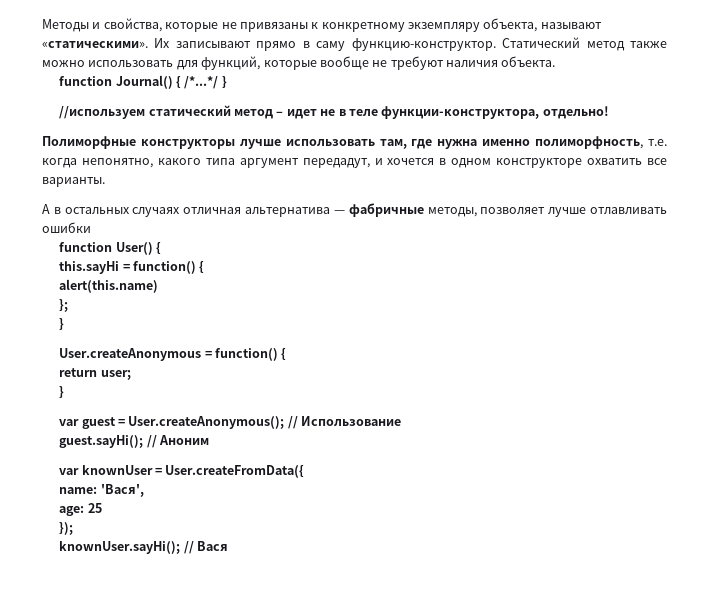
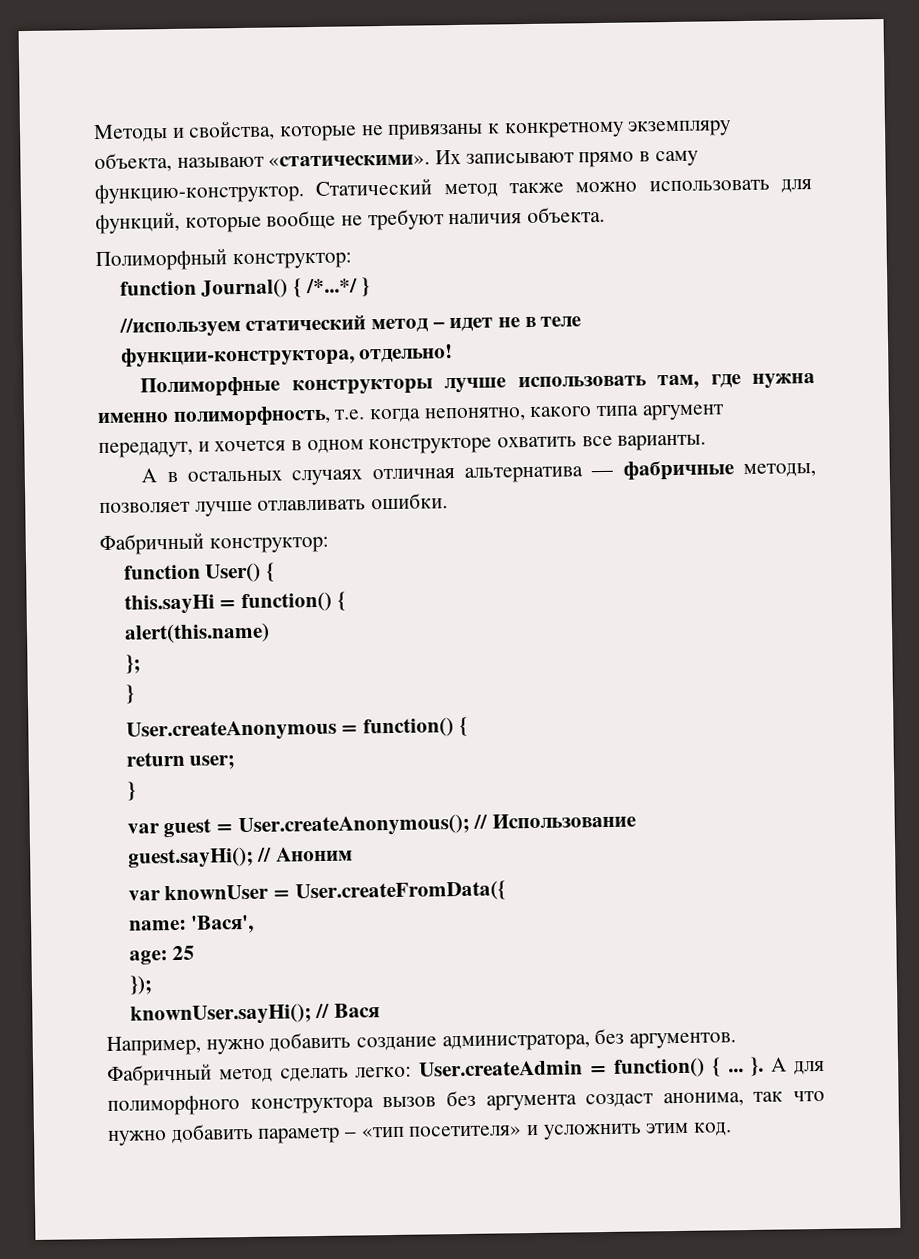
(556, 61) none -> [95,248,352,272] // Полиморфный конструктор:
[42,222,91,233] ошибки -> [371,493,449,510] [99,532,329,556] ошибки. // Фабричный конструктор:
(229, 546) none -> [106,1028,737,1056] [107,1056,826,1086] [107,1090,825,1116] [107,1122,733,1146] // Например, нужно добавить создание администратора, без аргументов. Фабричный метод сделать легко: User.createAdmin = function() { ... }. А для полиморфного конструктора вызов без аргумента создаст анонима, так что нужно добавить параметр – «тип посетителя» и усложнить этим код.

